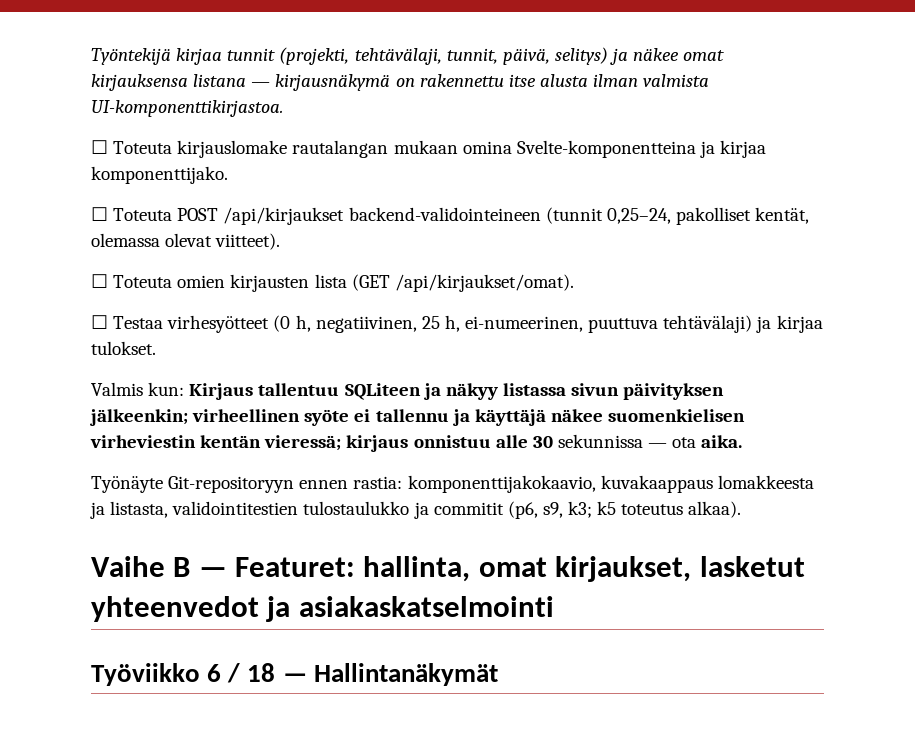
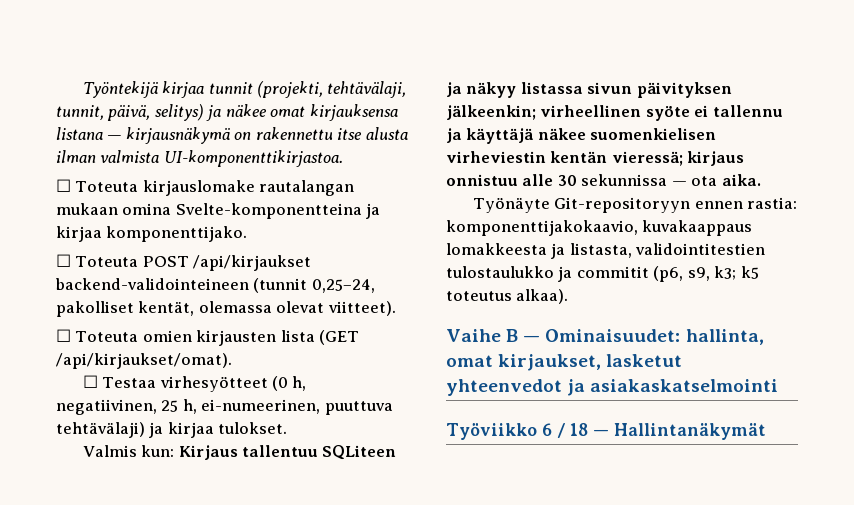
[235,557,356,577] Featuret: -> [545,329,681,342] Ominaisuudet:

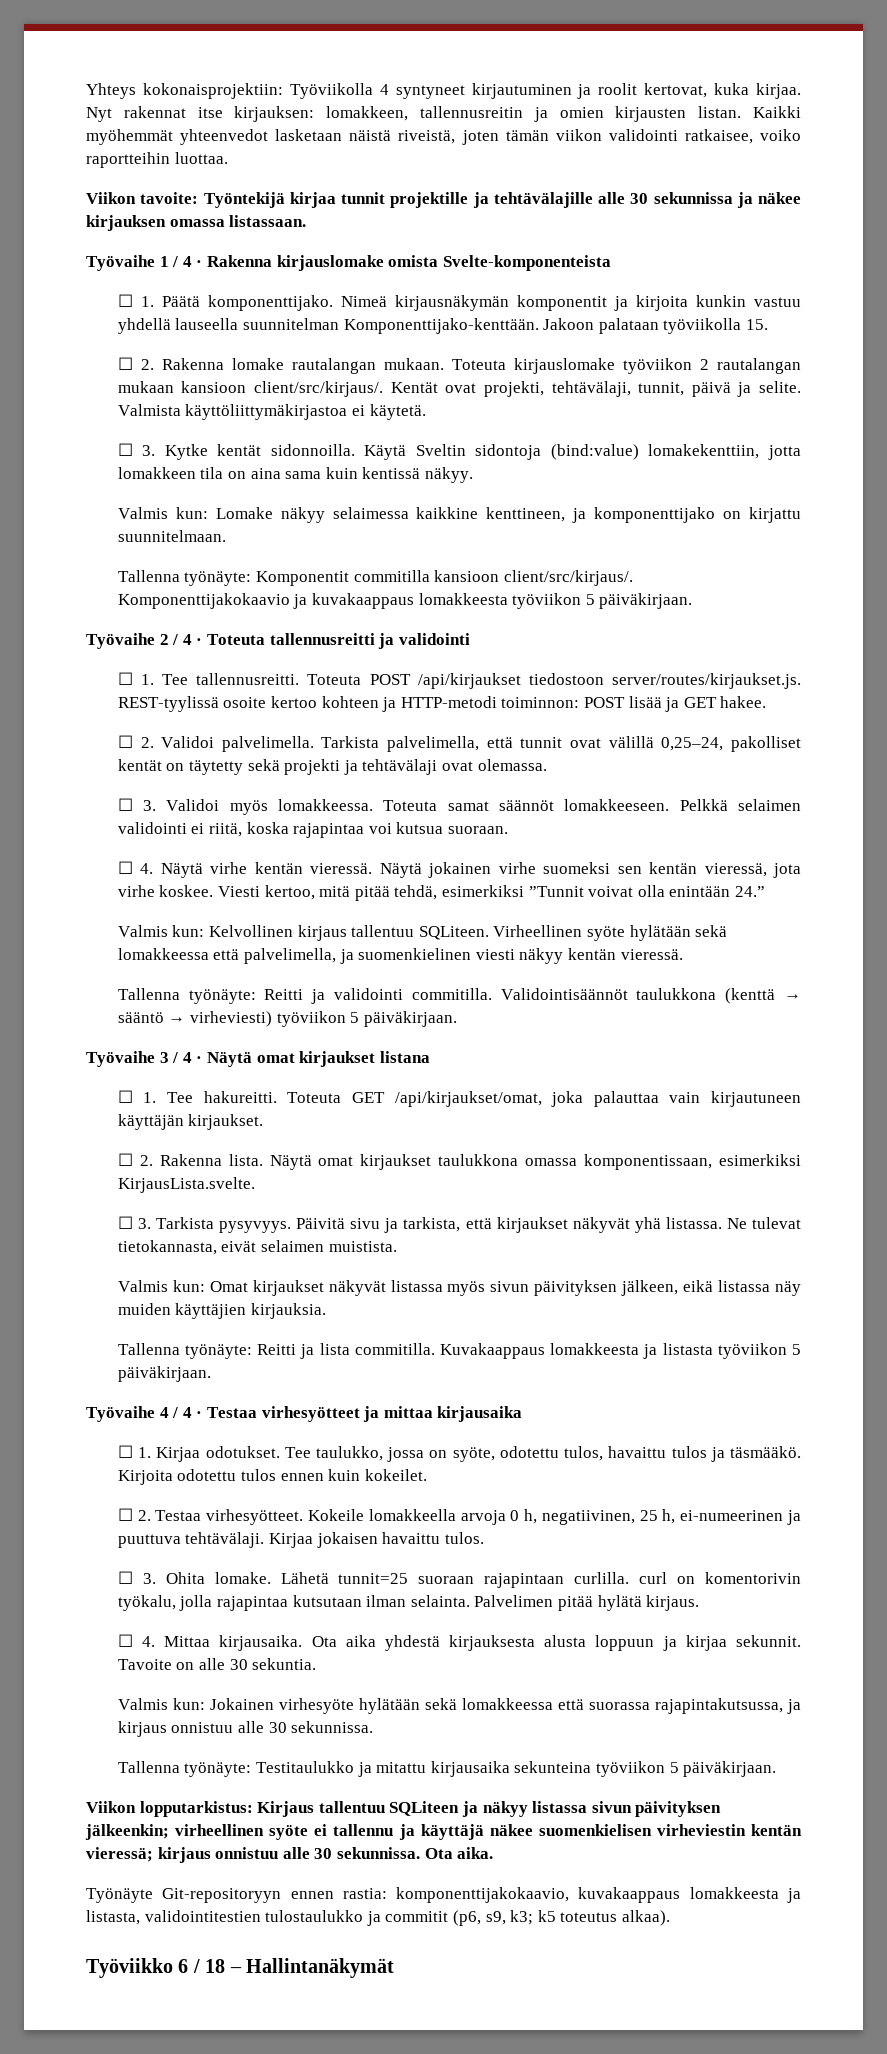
[82,81,407,98] [56,104,398,121] [56,127,408,144] [56,150,343,167] [56,179,355,196] [56,203,381,219] [56,226,248,242] [56,254,312,271] [55,278,375,293] [56,301,396,317] [56,329,360,346] [56,353,232,369] [82,375,307,392] [56,399,393,415] [56,422,288,438] [82,445,175,457] Työntekijä kirjaa tunnit (projekti, tehtävälaji, tunnit, päivä, selitys) ja näkee omat kirjauksensa listana — kirjausnäkymä on rakennettu itse alusta ilman valmista UI-komponenttikirjastoa. // ☐ Toteuta kirjauslomake rautalangan mukaan omina Svelte-komponentteina ja kirjaa komponenttijako. // ☐ Toteuta POST /api/kirjaukset backend-validointeineen (tunnit 0,25–24, pakolliset kentät, olemassa olevat viitteet). // ☐ Toteuta omien kirjausten lista (GET /api/kirjaukset/omat). // ☐ Testaa virhesyötteet (0 h, negatiivinen, 25 h, ei-numeerinen, puuttuva tehtävälaji) ja kirjaa tulokset. // Valmis kun: -> [86,83,801,99] [86,106,801,122] [86,129,801,145] [86,152,228,168] [86,192,801,208] [86,215,307,231] [86,255,611,271] [117,294,802,311] [117,318,768,334] [117,357,802,374] [117,381,802,397] [117,404,426,420] [117,443,801,460] [117,467,473,483] [117,507,802,523] [117,530,226,542] [117,570,633,586] [117,593,693,609] [86,633,470,649] [117,672,802,689] [117,696,767,712] [117,735,802,752] [117,759,547,775] [117,798,801,815] [117,822,508,838] [117,861,801,878] [117,885,765,901] [117,925,728,941] [117,948,683,964] [117,988,801,1004] [117,1011,457,1027] [86,1051,430,1067] [117,1090,802,1107] [117,1114,264,1130] [117,1153,802,1170] [117,1177,255,1193] [117,1216,801,1233] [117,1240,397,1255] [117,1280,802,1296] [117,1303,327,1319] [117,1343,801,1359] [117,1366,211,1382] [86,1406,523,1422] [117,1445,801,1462] [117,1469,427,1485] [117,1508,802,1525] [117,1532,484,1548] [117,1571,801,1588] [117,1595,700,1611] [117,1634,802,1651] [117,1658,317,1670] [117,1698,801,1714] [117,1721,374,1737] [117,1761,777,1777] [86,1801,253,1817] Yhteys kokonaisprojektiin: Työviikolla 4 syntyneet kirjautuminen ja roolit kertovat, kuka kirjaa. Nyt rakennat itse kirjauksen: lomakkeen, tallennusreitin ja omien kirjausten listan. Kaikki myöhemmät yhteenvedot lasketaan näistä riveistä, joten tämän viikon validointi ratkaisee, voiko raportteihin luottaa. // Viikon tavoite: Työntekijä kirjaa tunnit projektille ja tehtävälajille alle 30 sekunnissa ja näkee kirjauksen omassa listassaan. // Työvaihe 1 / 4 · Rakenna kirjauslomake omista Svelte-komponenteista // ☐ 1. Päätä komponenttijako. Nimeä kirjausnäkymän komponentit ja kirjoita kunkin vastuu yhdellä lauseella suunnitelman Komponenttijako-kenttään. Jakoon palataan työviikolla 15. // ☐ 2. Rakenna lomake rautalangan mukaan. Toteuta kirjauslomake työviikon 2 rautalangan mukaan kansioon client/src/kirjaus/. Kentät ovat projekti, tehtävälaji, tunnit, päivä ja selite. Valmista käyttöliittymäkirjastoa ei käytetä. // ☐ 3. Kytke kentät sidonnoilla. Käytä Sveltin sidontoja (bind:value) lomakekenttiin, jotta lomakkeen tila on aina sama kuin kentissä näkyy. // Valmis kun: Lomake näkyy selaimessa kaikkine kenttineen, ja komponenttijako on kirjattu suunnitelmaan. // Tallenna työnäyte: Komponentit commitilla kansioon client/src/kirjaus/. Komponenttijakokaavio ja kuvakaappaus lomakkeesta työviikon 5 päiväkirjaan. // Työvaihe 2 / 4 · Toteuta tallennusreitti ja validointi // ☐ 1. Tee tallennusreitti. Toteuta POST /api/kirjaukset tiedostoon server/routes/kirjaukset.js. REST-tyylissä osoite kertoo kohteen ja HTTP-metodi toiminnon: POST lisää ja GET hakee. // ☐ 2. Validoi palvelimella. Tarkista palvelimella, että tunnit ovat välillä 0,25–24, pakolliset kentät on täytetty sekä projekti ja tehtävälaji ovat olemassa. // ☐ 3. Validoi myös lomakkeessa. Toteuta samat säännöt lomakkeeseen. Pelkkä selaimen validointi ei riitä, koska rajapintaa voi kutsua suoraan. // ☐ 4. Näytä virhe kentän vieressä. Näytä jokainen virhe suomeksi sen kentän vieressä, jota virhe koskee. Viesti kertoo, mitä pitää tehdä, esimerkiksi ”Tunnit voivat olla enintään 24.” // Valmis kun: Kelvollinen kirjaus tallentuu SQLiteen. Virheellinen syöte hylätään sekä lomakkeessa että palvelimella, ja suomenkielinen viesti näkyy kentän vieressä. // Tallenna työnäyte: Reitti ja validointi commitilla. Validointisäännöt taulukkona (kenttä → sääntö → virheviesti) työviikon 5 päiväkirjaan. // Työvaihe 3 / 4 · Näytä omat kirjaukset listana // ☐ 1. Tee hakureitti. Toteuta GET /api/kirjaukset/omat, joka palauttaa vain kirjautuneen käyttäjän kirjaukset. // ☐ 2. Rakenna lista. Näytä omat kirjaukset taulukkona omassa komponentissaan, esimerkiksi KirjausLista.svelte. // ☐ 3. Tarkista pysyvyys. Päivitä sivu ja tarkista, että kirjaukset näkyvät yhä listassa. Ne tulevat tietokannasta, eivät selaimen muistista. // Valmis kun: Omat kirjaukset näkyvät listassa myös sivun päivityksen jälkeen, eikä listassa näy muiden käyttäjien kirjauksia. // Tallenna työnäyte: Reitti ja lista commitilla. Kuvakaappaus lomakkeesta ja listasta työviikon 5 päiväkirjaan. // Työvaihe 4 / 4 · Testaa virhesyötteet ja mittaa kirjausaika // ☐ 1. Kirjaa odotukset. Tee taulukko, jossa on syöte, odotettu tulos, havaittu tulos ja täsmääkö. Kirjoita odotettu tulos ennen kuin kokeilet. // ☐ 2. Testaa virhesyötteet. Kokeile lomakkeella arvoja 0 h, negatiivinen, 25 h, ei-numeerinen ja puuttuva tehtävälaji. Kirjaa jokaisen havaittu tulos. // ☐ 3. Ohita lomake. Lähetä tunnit=25 suoraan rajapintaan curlilla. curl on komentorivin työkalu, jolla rajapintaa kutsutaan ilman selainta. Palvelimen pitää hylätä kirjaus. // ☐ 4. Mittaa kirjausaika. Ota aika yhdestä kirjauksesta alusta loppuun ja kirjaa sekunnit. Tavoite on alle 30 sekuntia. // Valmis kun: Jokainen virhesyöte hylätään sekä lomakkeessa että suorassa rajapintakutsussa, ja kirjaus onnistuu alle 30 sekunnissa. // Tallenna työnäyte: Testitaulukko ja mitattu kirjausaika sekunteina työviikon 5 päiväkirjaan. // Viikon lopputarkistus:
[581,174,718,186] sekunnissa — ota -> [336,1847,453,1859] sekunnissa. Ota
[446,329,764,345] [446,354,683,371] [446,379,779,396] // Vaihe B — Ominaisuudet: hallinta, omat kirjaukset, lasketut yhteenvedot ja asiakaskatselmointi -> (670, 1918) none
[592,429,609,436] — -> [229,1967,242,1973] –

